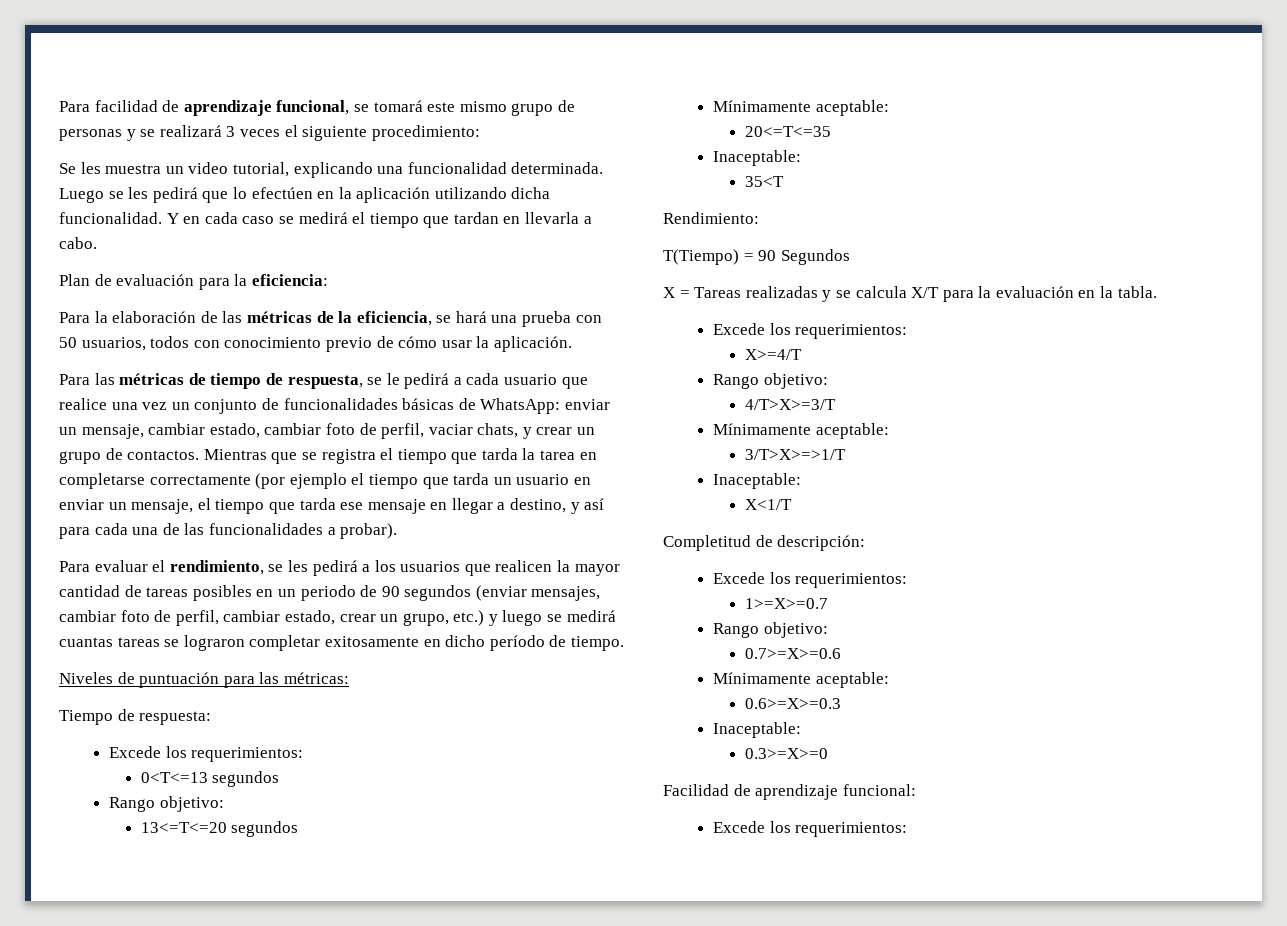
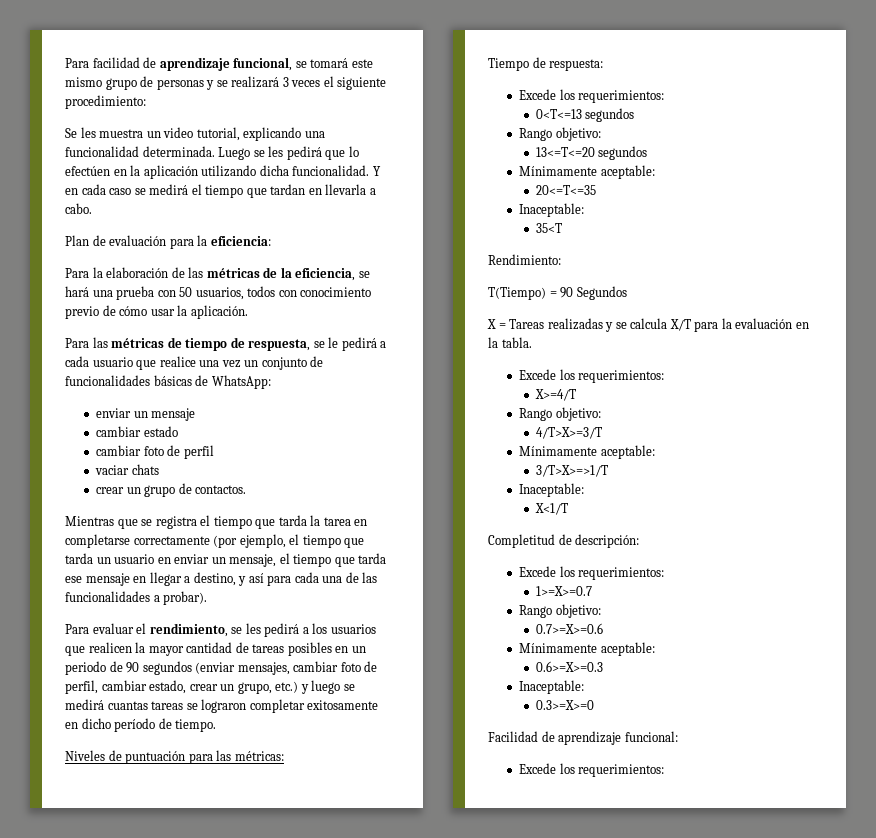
[564,399,610,410] [59,423,532,439] enviar un mensaje, cambiar estado, cambiar foto de perfil, vaciar chats, y -> [96,408,196,421] [96,426,178,437] [96,445,214,459] [95,464,159,475] // enviar un mensaje // cambiar estado // cambiar foto de perfil // vaciar chats //
(200, 455) none -> (247, 489) //
[289,473,347,489] ejemplo -> [239,534,286,548] ejemplo,

